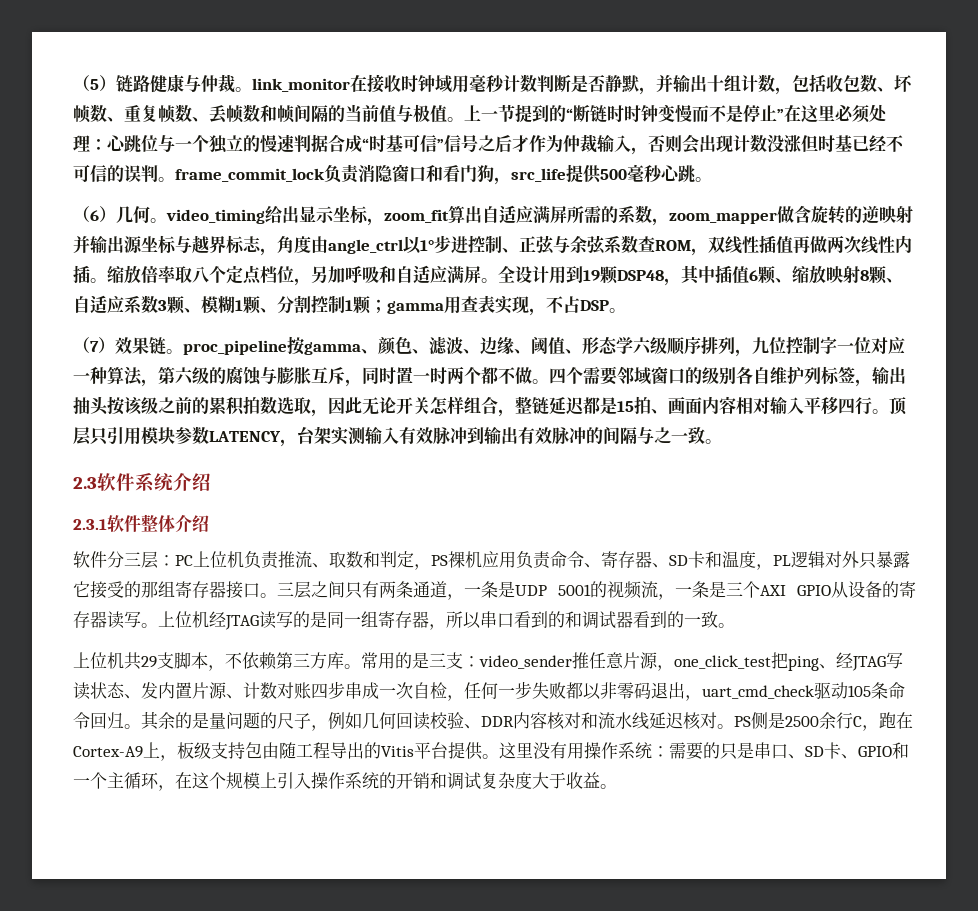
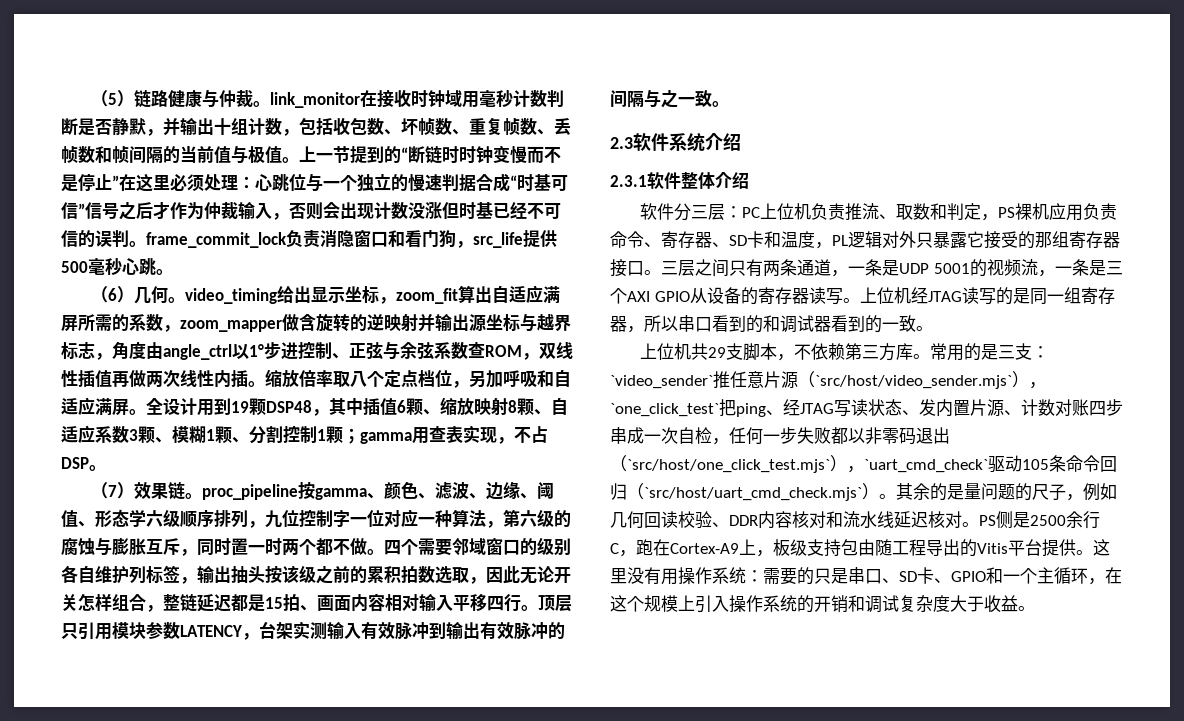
[479,655,572,669] video_sender -> [610,375,713,389] `video_sender`
[657,655,771,671] ，one_click_test -> [798,371,1046,389] [610,403,719,417] （`src/host/video_sender.mjs`），`one_click_test`
[685,685,814,701] ，uart_cmd_check -> [610,455,988,473] （`src/host/one_click_test.mjs`），`uart_cmd_check`
(124, 720) none -> [627,483,879,501] （`src/host/uart_cmd_check.mjs`）

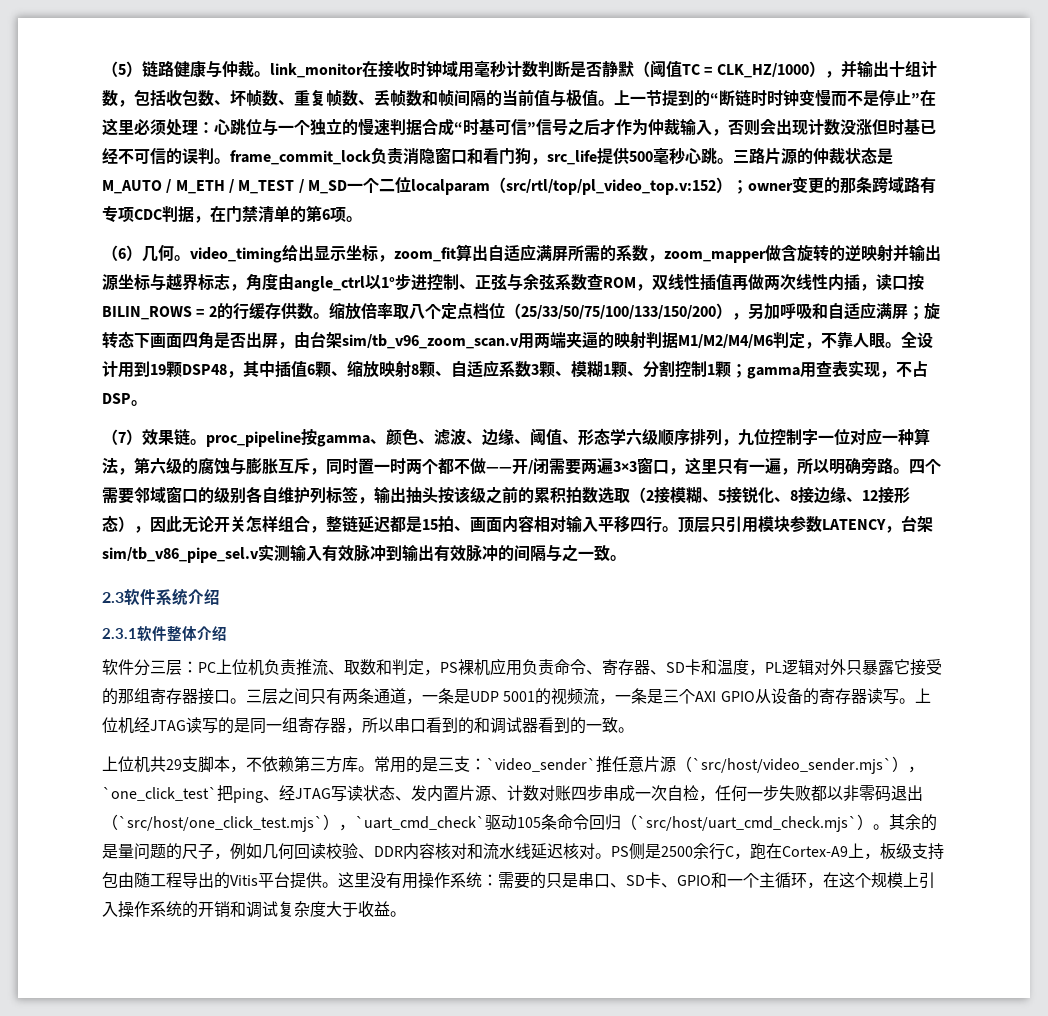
(146, 126) none -> [634,60,825,78] （阈值TC = CLK_HZ/1000）
(173, 272) none -> [733,147,893,165] [102,176,936,195] [102,205,362,223] 三路片源的仲裁状态是M_AUTO / M_ETH / M_TEST / M_SD一个二位localparam（src/rtl/top/pl_video_top.v:152）；owner变更的那条跨域路有专项CDC判据，在门禁清单的第6项。
(248, 378) none -> [860,274,924,291] [102,302,313,320] ，读口按BILIN_ROWS = 2的行缓存供数
(452, 378) none -> [504,303,732,319] （25/33/50/75/100/133/150/200）
(129, 407) none -> [907,303,940,320] [102,331,885,349] ；旋转态下画面四角是否出屏，由台架sim/tb_v96_zoom_scan.v用两端夹逼的映射判据M1/M2/M4/M6判定，不靠人眼
(367, 546) none -> [486,457,893,475] ——开/闭需要两遍3×3窗口，这里只有一遍，所以明确旁路
(469, 575) none -> [630,486,910,504] [102,515,134,532] （2接模糊、5接锐化、8接边缘、12接形态）
(293, 630) none -> [102,547,259,563] sim/tb_v86_pipe_sel.v

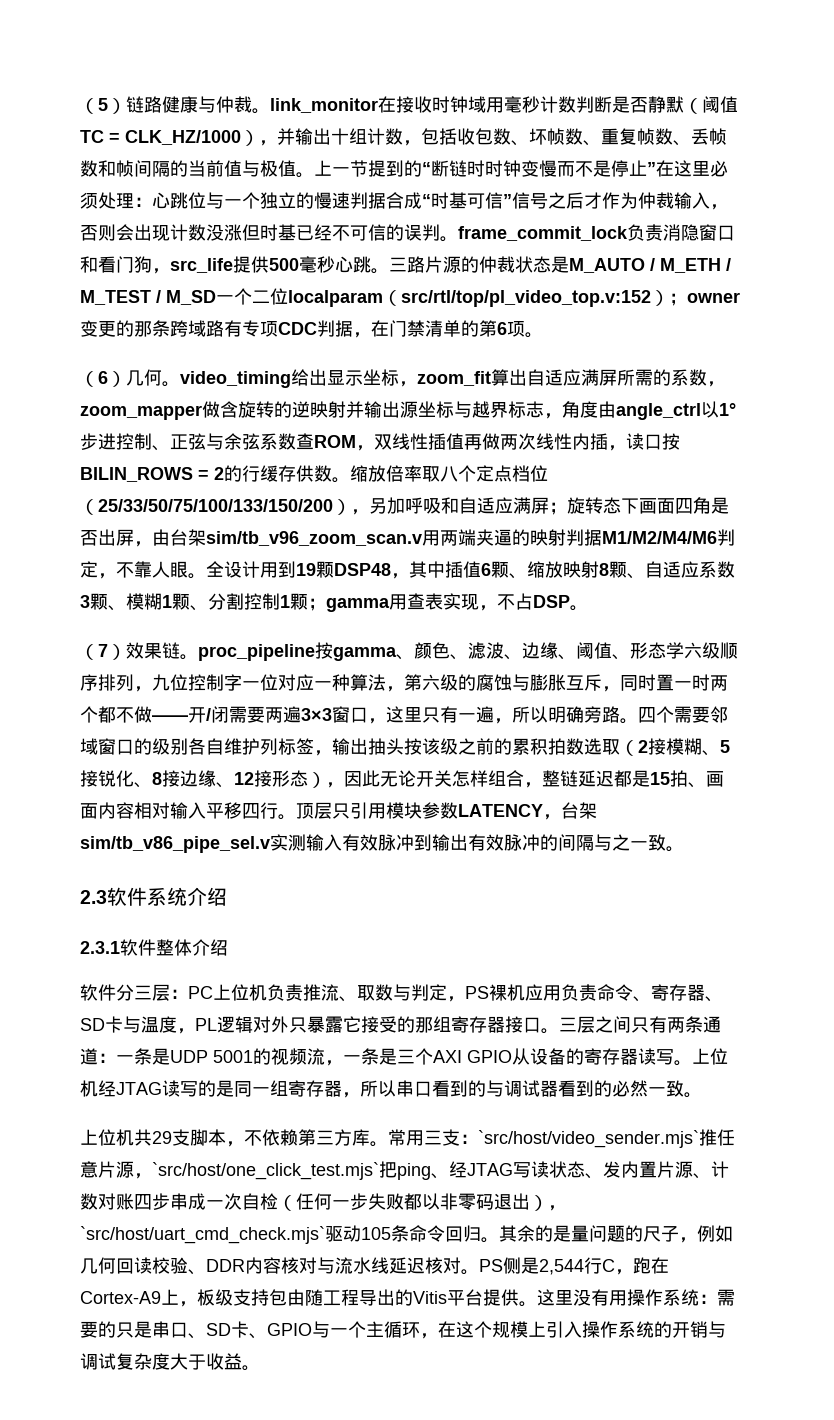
[376,659,392,675] 和 -> [393,984,411,1001] 与
[701,659,717,675] 和 -> [123,1016,141,1033] 与
[406,698,422,705] ， -> [98,1053,116,1063] ：
[474,717,490,733] 和 -> [486,1080,504,1097] 与
(586, 725) none -> [612,1080,648,1097] 必然
[406,756,924,774] [102,787,217,801] 的是三支：`video_sender`推任意片源（`src/host/video_sender.mjs`），`one_click_test` -> [424,1129,735,1148] [80,1161,379,1180] 三支：`src/host/video_sender.mjs`推任意片源，`src/host/one_click_test.mjs`
[699,795,715,802] ， -> [278,1195,296,1211] （
[102,814,485,832] （`src/host/one_click_test.mjs`），`uart_cmd_check` -> [530,1195,566,1211] [80,1226,325,1244] ），`src/host/uart_cmd_check.mjs`
[621,814,873,832] （`src/host/uart_cmd_check.mjs`） -> (481, 1233) none
[467,843,483,859] 和 -> [317,1257,335,1274] 与
[661,843,709,860] 2500余 -> [539,1259,584,1275] 2,544
[711,872,727,888] 和 -> [312,1321,330,1338] 与
[230,901,246,917] 和 -> [708,1321,726,1338] 与

